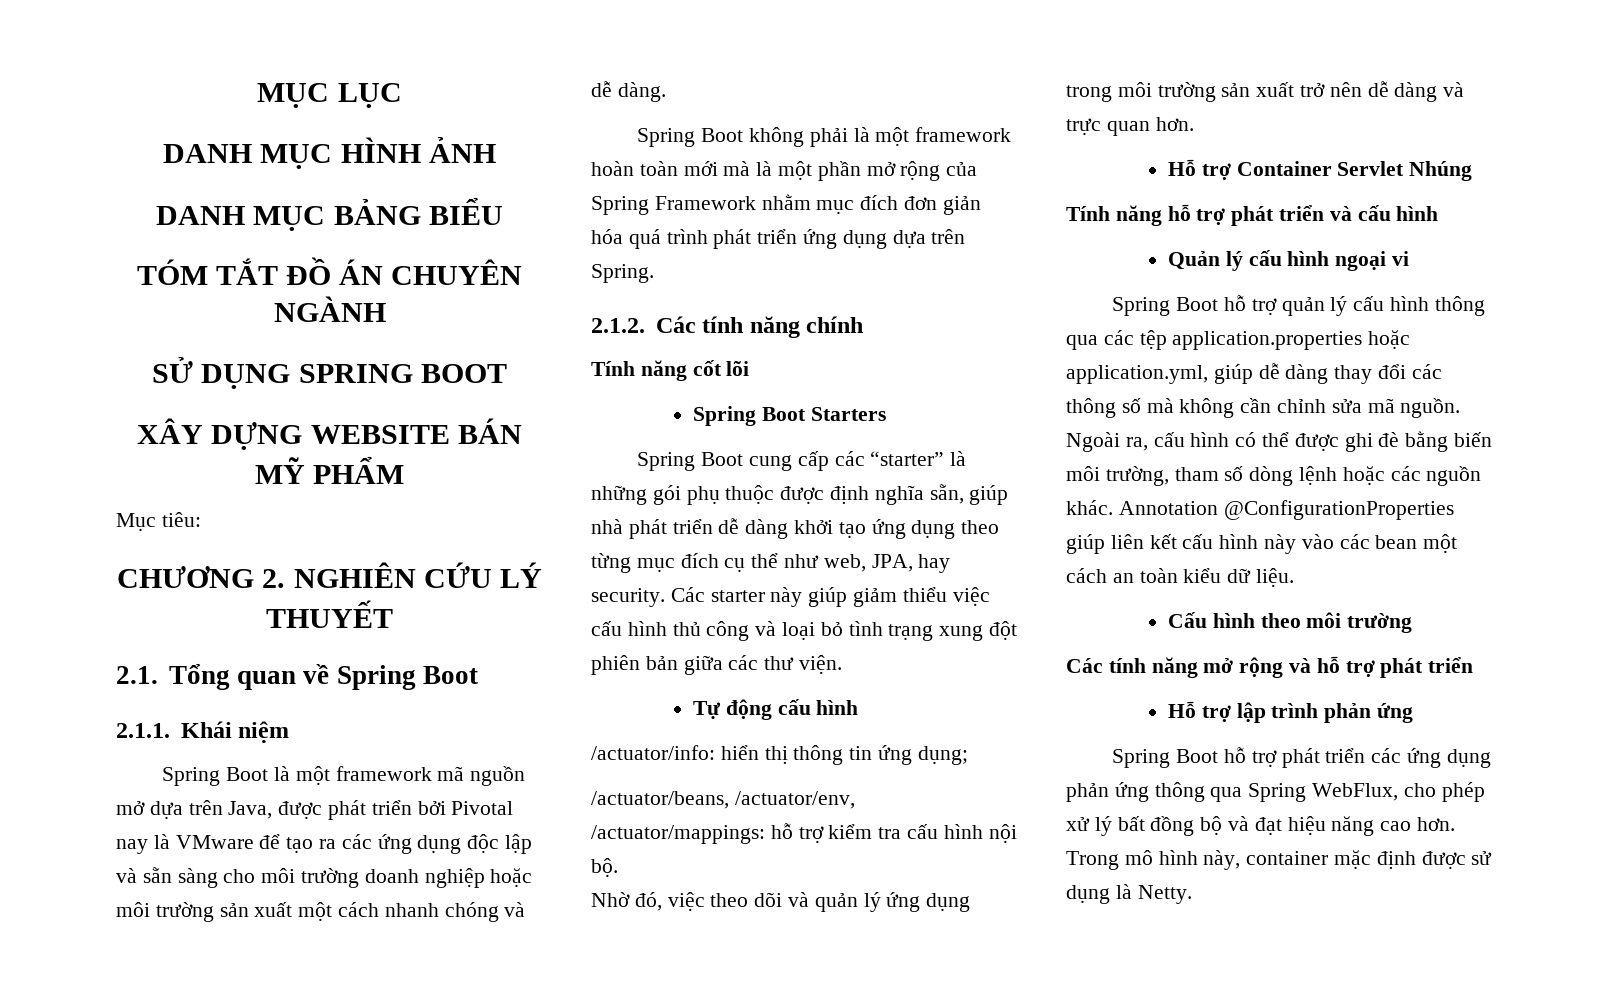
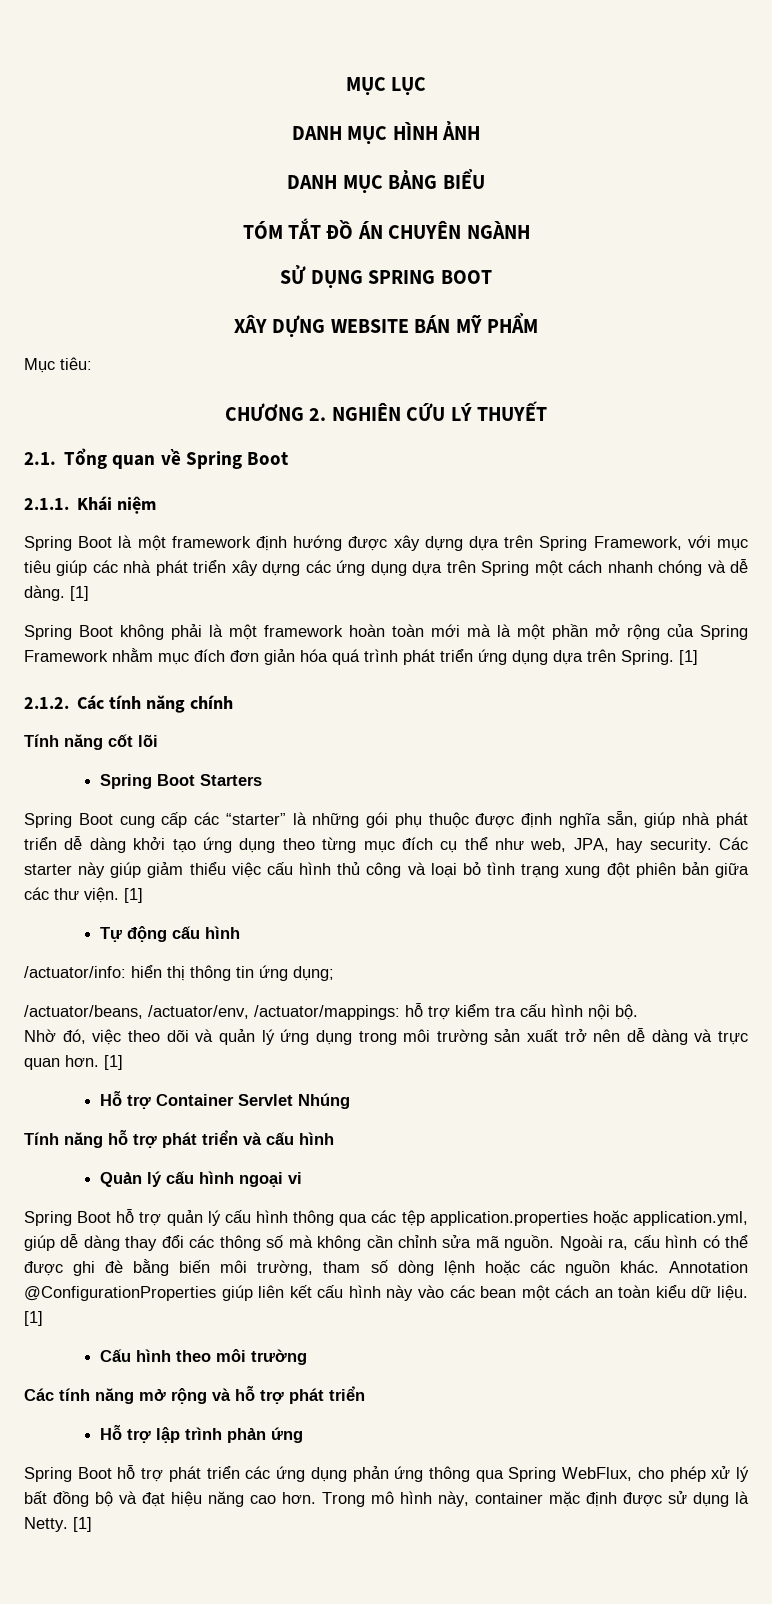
[437,766,526,786] [116,800,514,820] [116,834,533,854] [116,867,533,888] [116,902,293,922] mã nguồn mở dựa trên Java, được phát triển bởi Pivotal nay là VMware để tạo ra các ứng dụng độc lập và sẵn sàng cho môi trường doanh nghiệp hoặc môi trường sản xuất -> [256,535,749,551] [24,560,530,576] định hướng được xây dựng dựa trên Spring Framework, với mục tiêu giúp các nhà phát triển xây dựng các ứng dụng dựa trên Spring
(666, 92) none -> [70,586,89,601] [1]
(654, 273) none -> [679,650,698,665] [1]
(843, 664) none -> [124,888,143,903] [1]
(1194, 124) none -> [104,1055,123,1070] [1]
(1295, 577) none -> [24,1311,43,1326] [1]
(1192, 894) none -> [73,1517,92,1532] [1]

